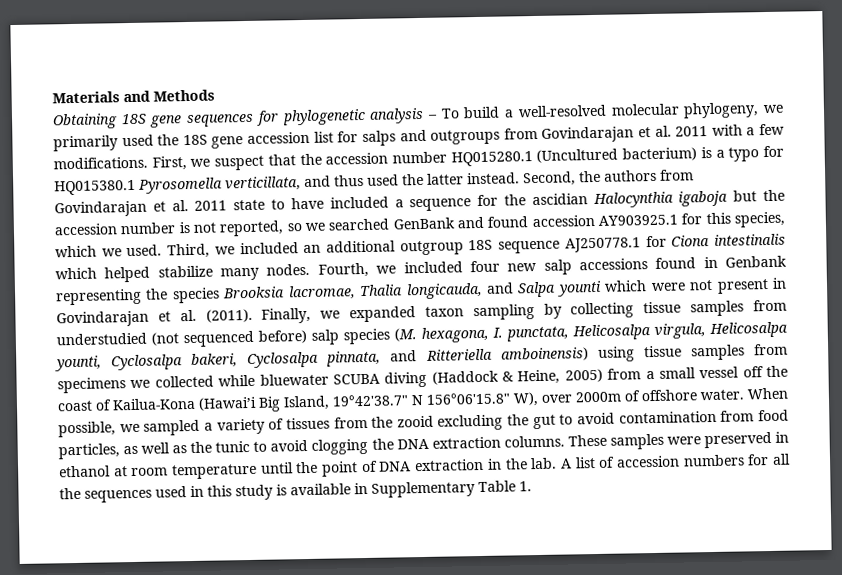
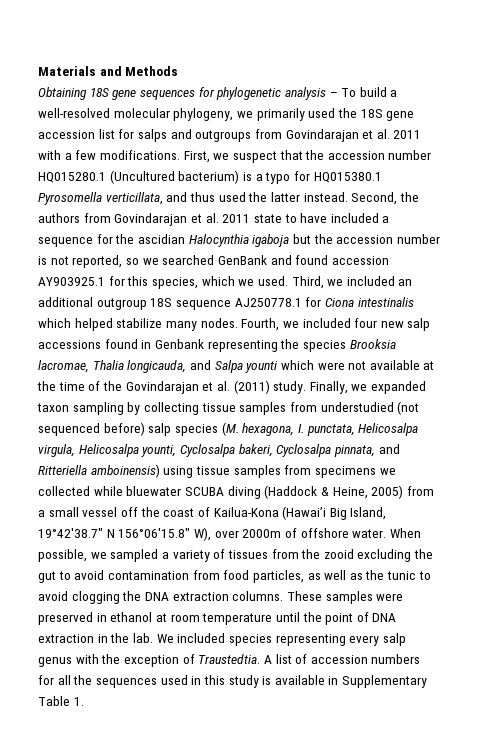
[716,277,788,294] [56,308,253,328] present in Govindarajan et al. (2011). -> [369,360,435,370] [37,380,307,394] available at the time of the Govindarajan et al. (2011) study.
(558, 463) none -> [156,633,406,646] [38,654,261,667] We included species representing every salp genus with the exception of Traustedtia.

